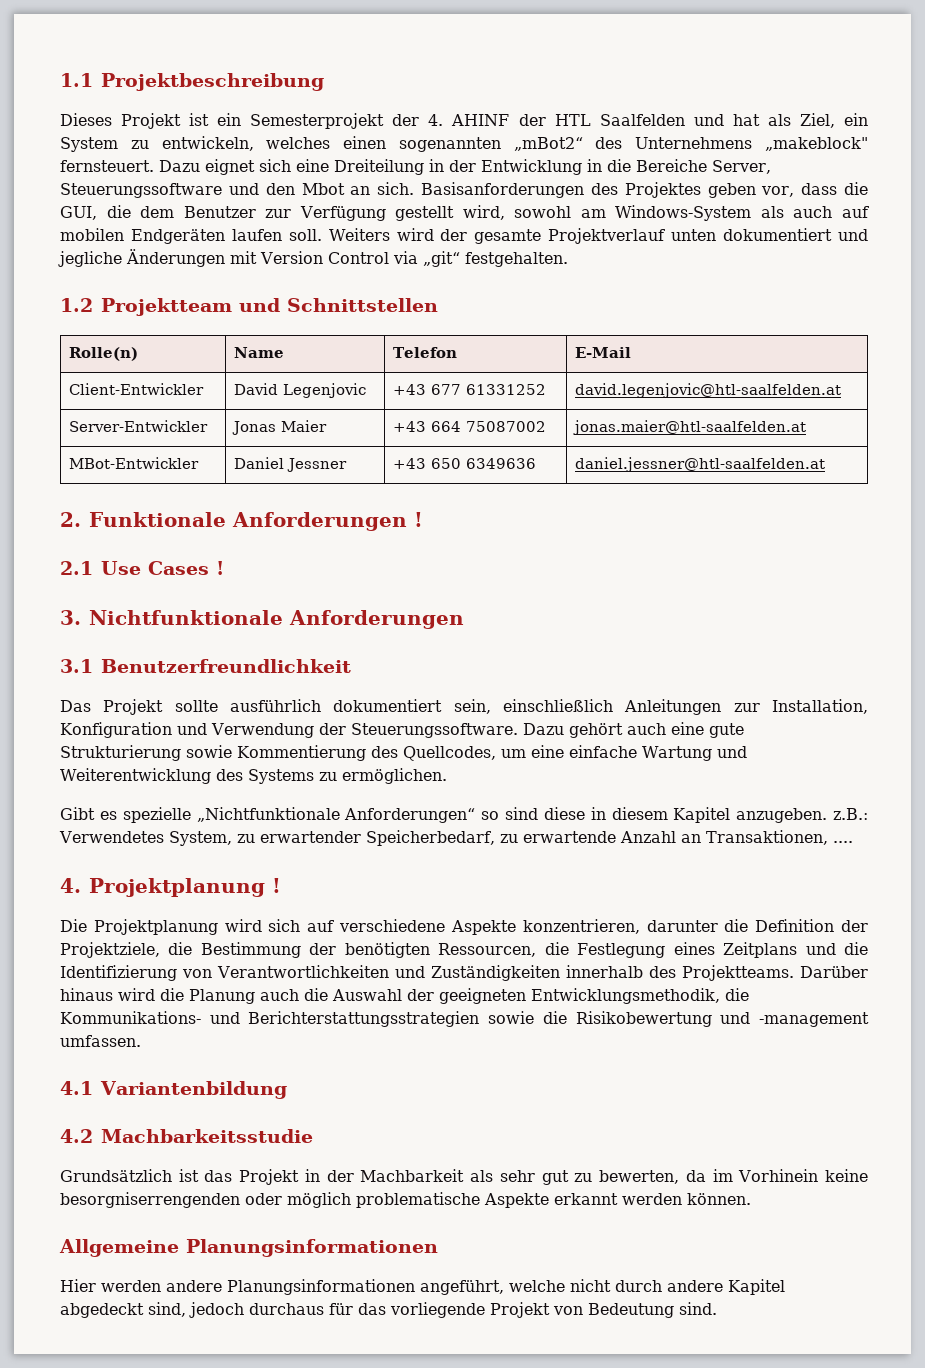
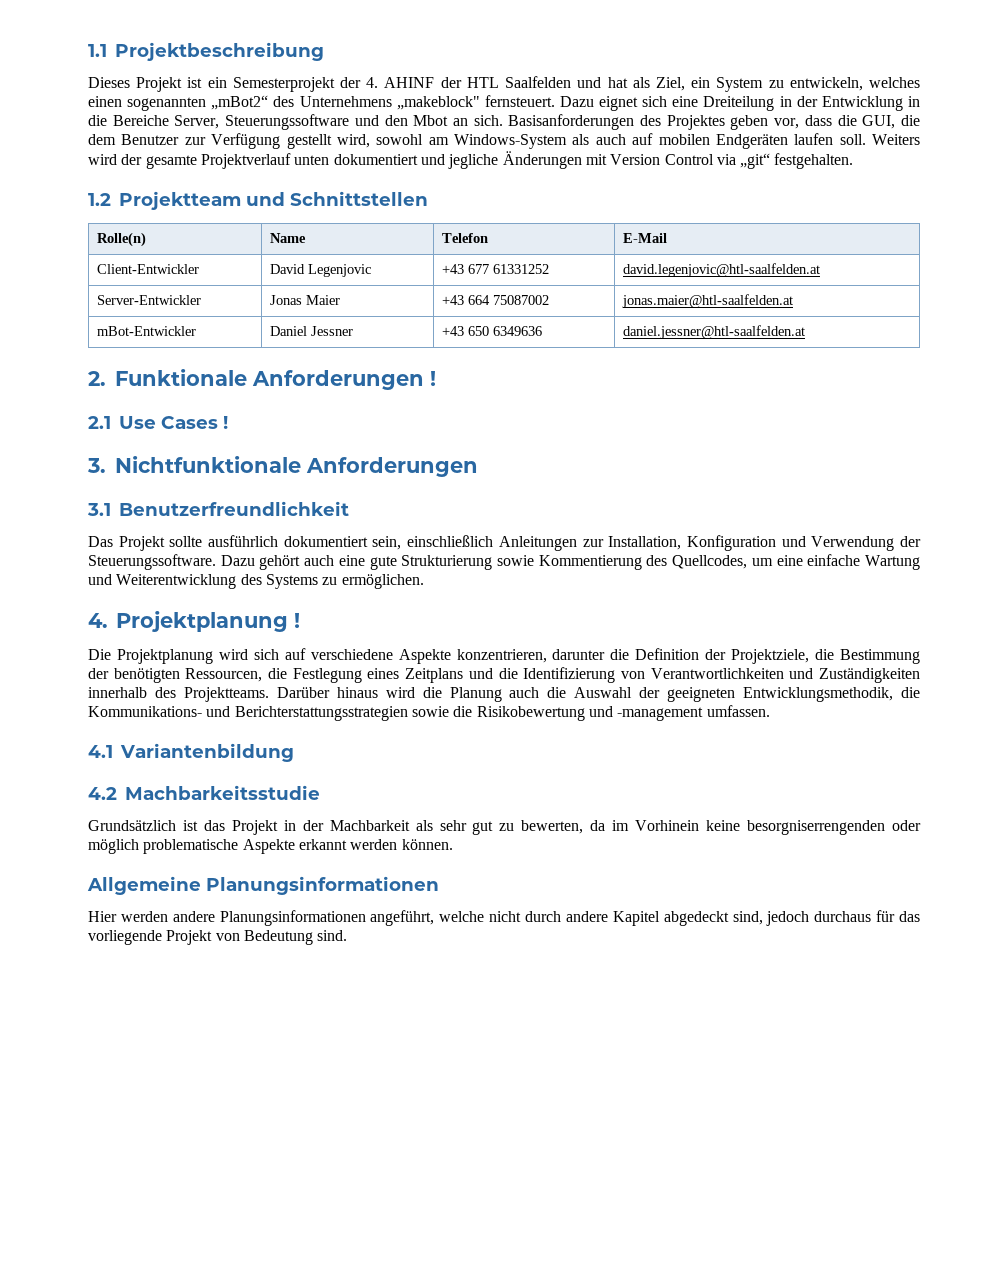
[68,457,199,469] MBot-Entwickler -> [97,326,197,336] mBot-Entwickler
[60,807,869,823] [59,830,853,846] // Gibt es spezielle „Nichtfunktionale Anforderungen“ so sind diese in diesem Kapitel anzugeben. z.B.: Verwendetes System, zu erwartender Speicherbedarf, zu erwartende Anzahl an Transaktionen, .... -> (424, 581) none

